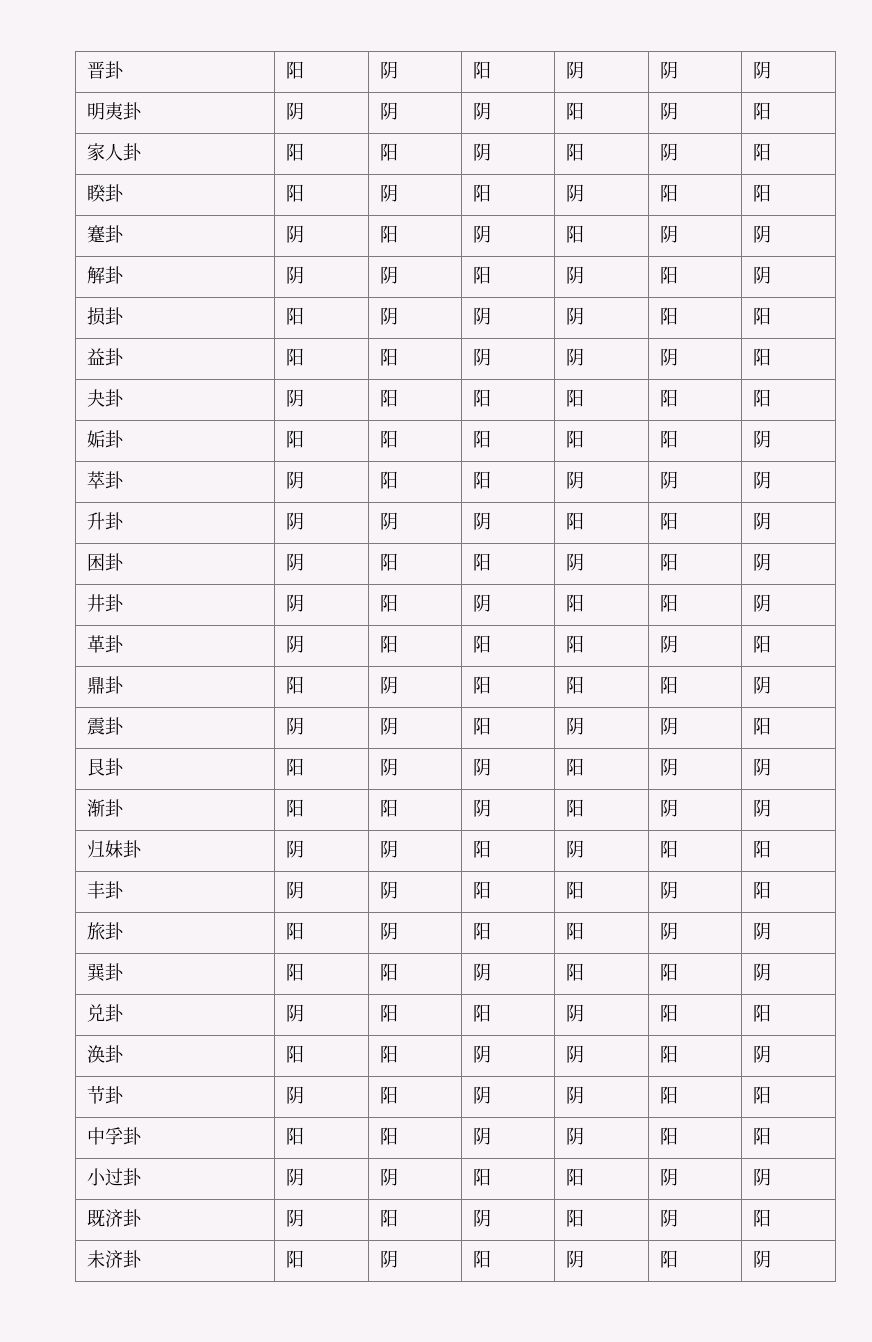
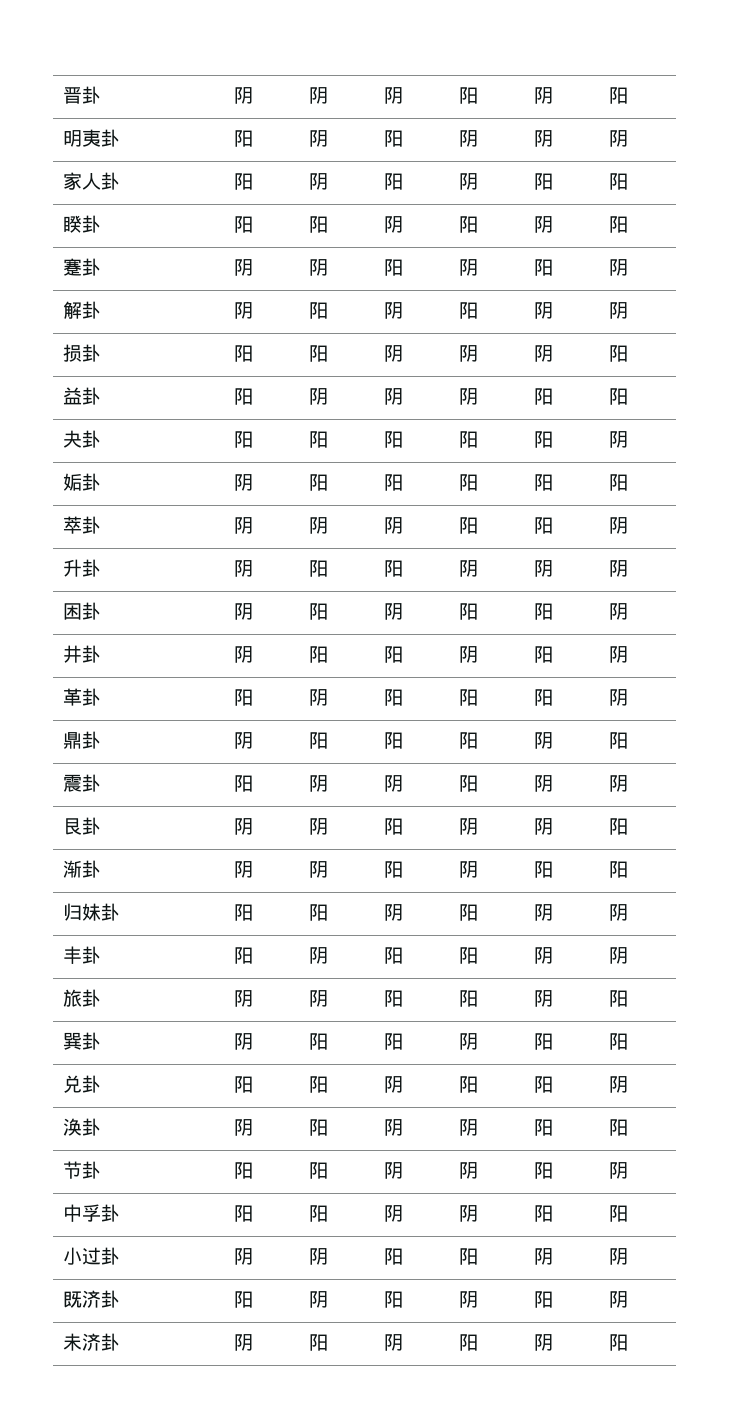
(124, 70) none -> [233,87,253,104] [308,87,328,104] [383,87,403,104] [458,87,478,104] [533,87,553,104] [608,87,628,104] [62,129,120,147] | 阴 | 阴 | 阴 | 阳 | 阴 | 阳 // 明夷卦
[86,102,142,120] [285,102,304,120] [379,102,398,120] [472,102,491,120] [565,102,584,120] [659,102,678,120] [752,102,771,120] [86,143,123,161] 明夷卦 | 阴 | 阴 | 阴 | 阳 | 阴 | 阳 // 家人 -> [62,172,120,190] [233,173,253,190] [308,173,328,190] [383,173,403,190] [458,173,478,190] [533,173,553,190] [608,173,628,190] [62,215,82,233] 家人卦 | 阳 | 阴 | 阳 | 阴 | 阳 | 阳 // 睽
[86,184,124,203] [285,184,304,202] [379,184,398,202] [472,184,491,202] [565,184,584,202] [659,184,678,202] [752,184,771,202] [86,225,105,243] 睽卦 | 阳 | 阴 | 阳 | 阴 | 阳 | 阳 // 蹇 -> [62,258,101,276] [233,259,253,276] [308,259,328,276] [383,259,403,276] [458,259,478,276] [533,259,553,276] [608,259,628,276] [62,301,82,319] 蹇卦 | 阴 | 阴 | 阳 | 阴 | 阳 | 阴 // 解
[86,266,124,284] [285,266,304,284] [379,266,398,284] [472,266,491,284] [565,266,584,284] [659,266,678,284] [752,266,771,284] [86,307,105,326] 解卦 | 阴 | 阴 | 阳 | 阴 | 阳 | 阴 // 损 -> [62,344,101,362] [233,345,253,362] [308,345,328,362] [383,345,403,362] [458,345,478,362] [533,345,553,362] [608,345,628,362] [62,387,82,405] 损卦 | 阳 | 阳 | 阴 | 阴 | 阴 | 阳 // 益
[86,348,124,366] [285,348,304,366] [379,348,398,366] [472,348,491,366] [565,348,584,366] [659,348,678,366] [752,348,771,366] [86,389,105,407] 益卦 | 阳 | 阳 | 阴 | 阴 | 阴 | 阳 // 夬 -> [62,430,101,448] [233,431,253,448] [308,431,328,448] [383,431,403,448] [458,431,478,448] [533,431,553,448] [608,431,628,448] [62,473,82,491] 夬卦 | 阳 | 阳 | 阳 | 阳 | 阳 | 阴 // 姤
[86,430,124,448] [285,430,304,448] [379,430,398,448] [472,430,491,448] [565,430,584,448] [659,430,678,448] [752,430,771,448] [86,471,105,489] 姤卦 | 阳 | 阳 | 阳 | 阳 | 阳 | 阴 // 萃 -> [62,516,101,534] [233,517,253,534] [308,517,328,534] [383,517,403,534] [458,517,478,534] [533,517,553,534] [608,517,628,534] [62,559,82,577] 萃卦 | 阴 | 阴 | 阴 | 阳 | 阳 | 阴 // 升
[86,512,124,530] [285,512,304,530] [379,512,398,530] [472,512,491,530] [565,512,584,530] [659,512,678,530] [752,512,771,530] [86,553,105,571] 升卦 | 阴 | 阴 | 阴 | 阳 | 阳 | 阴 // 困 -> [62,602,101,620] [233,603,253,620] [308,603,328,620] [383,603,403,620] [458,603,478,620] [533,603,553,620] [608,603,628,620] [62,645,82,663] 困卦 | 阴 | 阳 | 阴 | 阳 | 阳 | 阴 // 井
[86,594,124,612] [285,594,304,612] [379,594,398,612] [472,594,491,612] [565,594,584,612] [659,594,678,612] [752,594,771,612] [86,635,105,653] 井卦 | 阴 | 阳 | 阴 | 阳 | 阳 | 阴 // 革 -> [62,688,101,706] [233,689,253,706] [308,689,328,706] [383,689,403,706] [458,689,478,706] [533,689,553,706] [608,689,628,706] [62,732,82,749] 革卦 | 阳 | 阴 | 阳 | 阳 | 阳 | 阴 // 鼎
[86,676,124,694] [285,676,304,694] [379,676,398,694] [472,676,491,694] [565,676,584,694] [659,676,678,694] [752,676,771,694] [86,717,105,735] 鼎卦 | 阳 | 阴 | 阳 | 阳 | 阳 | 阴 // 震 -> [62,774,101,792] [233,775,253,792] [308,775,328,792] [383,775,403,792] [458,775,478,792] [533,775,553,792] [608,775,628,792] [62,818,82,835] 震卦 | 阳 | 阴 | 阴 | 阳 | 阴 | 阴 // 艮
[86,758,124,776] [285,758,304,776] [379,758,398,776] [472,758,491,776] [565,758,584,776] [659,758,678,776] [752,758,771,776] [86,799,105,817] 艮卦 | 阳 | 阴 | 阴 | 阳 | 阴 | 阴 // 渐 -> [62,860,101,878] [233,861,253,878] [308,861,328,878] [383,861,403,878] [458,861,478,878] [533,861,553,878] [608,861,628,878] [62,903,101,921] 渐卦 | 阴 | 阴 | 阳 | 阴 | 阳 | 阳 // 归妹
[86,840,142,858] [285,840,304,858] [379,840,398,858] [472,840,491,858] [565,840,584,858] [659,840,678,858] [752,840,771,858] [86,881,105,899] 归妹卦 | 阴 | 阴 | 阳 | 阴 | 阳 | 阳 // 丰 -> [62,946,101,964] [233,947,253,964] [308,947,328,964] [383,947,403,964] [458,947,478,964] [533,947,553,964] [608,947,628,964] [62,989,82,1007] 丰卦 | 阳 | 阴 | 阳 | 阳 | 阴 | 阴 // 旅
[86,922,124,940] [285,922,304,940] [379,922,398,940] [472,922,491,940] [565,922,584,940] [659,922,678,940] [752,922,771,940] [86,963,106,982] 旅卦 | 阳 | 阴 | 阳 | 阳 | 阴 | 阴 // 巽 -> [62,1032,101,1050] [233,1033,253,1050] [308,1033,328,1050] [383,1033,403,1050] [458,1033,478,1050] [533,1033,553,1050] [608,1033,628,1050] [62,1075,82,1093] 巽卦 | 阴 | 阳 | 阳 | 阴 | 阳 | 阳 // 兑
[86,1004,124,1022] [285,1004,304,1022] [379,1004,398,1022] [472,1004,491,1022] [565,1004,584,1022] [659,1004,678,1022] [752,1004,771,1022] [86,1045,105,1063] 兑卦 | 阴 | 阳 | 阳 | 阴 | 阳 | 阳 // 涣 -> [62,1118,101,1136] [233,1119,253,1136] [308,1119,328,1136] [383,1119,403,1136] [458,1119,478,1136] [533,1119,553,1136] [608,1119,628,1136] [62,1161,82,1179] 涣卦 | 阴 | 阳 | 阴 | 阴 | 阳 | 阳 // 节
[86,1086,124,1104] [285,1086,304,1104] [379,1086,398,1104] [472,1086,491,1104] [565,1086,584,1104] [659,1086,678,1104] [752,1086,771,1104] // 节卦 | 阴 | 阳 | 阴 | 阴 | 阳 | 阳 -> (628, 1170) none
(142, 1218) none -> [233,1291,253,1308] [308,1291,328,1308] [383,1291,403,1308] [458,1291,478,1308] [533,1291,553,1308] [608,1291,628,1308] [62,1333,120,1351] | 阳 | 阴 | 阳 | 阴 | 阳 | 阴 // 未济卦
[86,1250,142,1268] [285,1250,304,1268] [379,1250,398,1268] [472,1250,491,1268] [565,1250,584,1268] [659,1250,678,1268] [752,1250,771,1268] // 未济卦 | 阳 | 阴 | 阳 | 阴 | 阳 | 阴 -> (628, 1342) none

